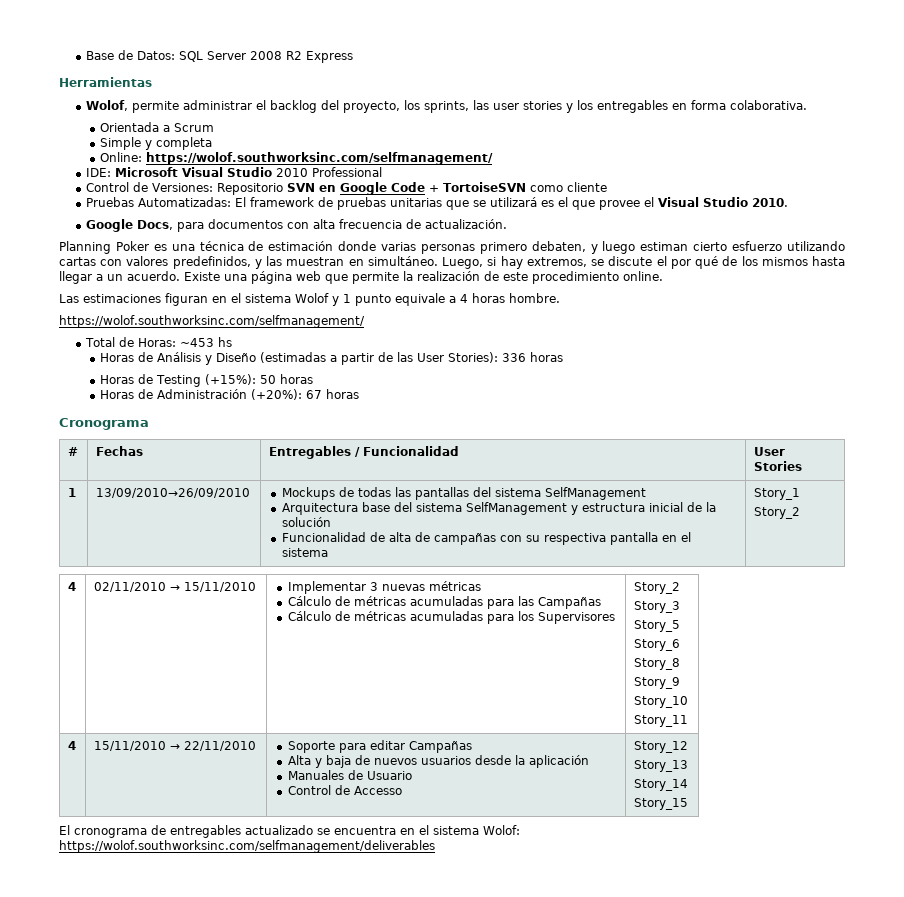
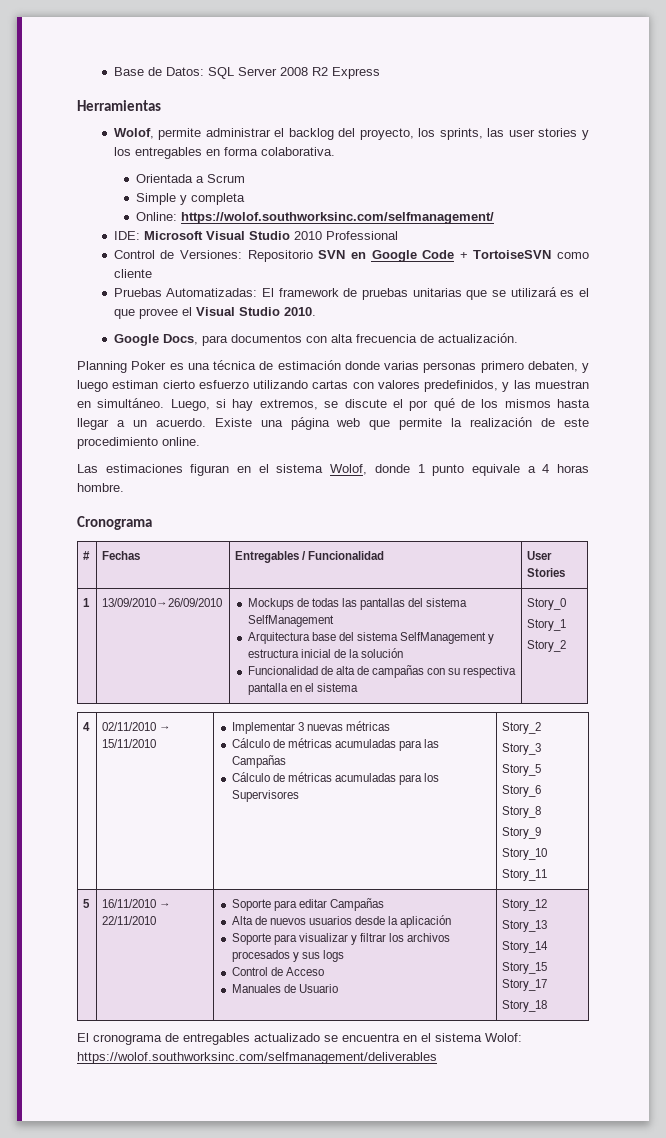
[295,293,339,306] Wolof y -> [330,464,410,475] Wolof, donde
[59,315,365,328] [84,337,232,347] [100,352,564,365] [100,374,314,387] [100,389,360,400] // https://wolof.southworksinc.com/selfmanagement/ // Total de Horas: ~453 hs // Horas de Análisis y Diseño (estimadas a partir de las User Stories): 336 horas // Horas de Testing (+15%): 50 horas // Horas de Administración (+20%): 67 horas -> (124, 487) none
(328, 552) none -> [527,598,567,610] Story_0 //
[67,741,76,750] [93,741,166,751] 4 | 15/11/2010 -> [83,899,91,908] [102,899,157,908] 5 | 16/11/2010
[314,755,351,768] y baja -> (253, 920) none
(589, 761) none -> [231,933,451,945] [231,950,344,962] [231,967,324,976] // Soporte para visualizar y filtrar los archivos procesados y sus logs // Control de Acceso
[287,785,402,795] // Control de Accesso -> (338, 988) none
(688, 804) none -> [502,979,548,991] [502,1000,548,1012] Story_17 // Story_18

